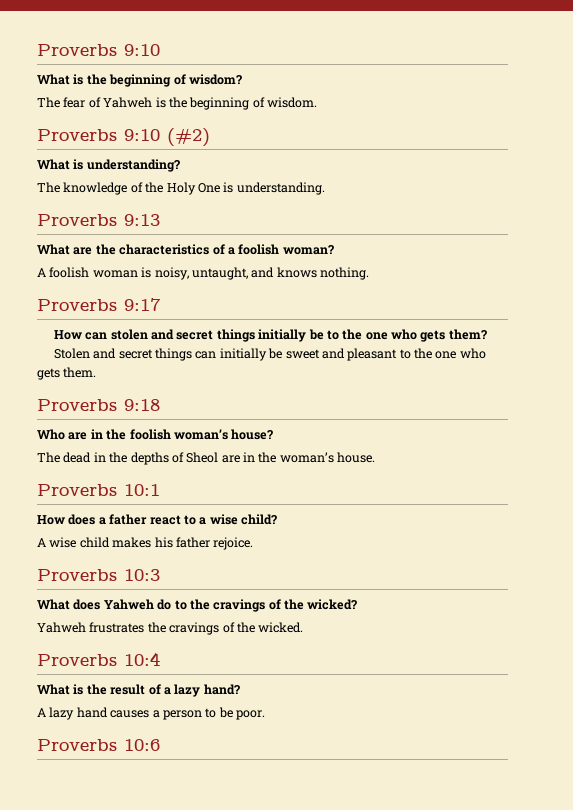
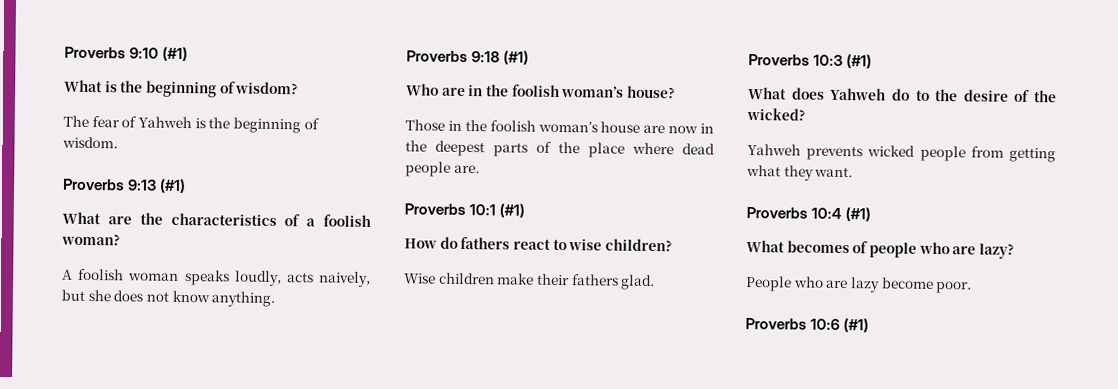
[37,44,160,56] Proverbs 9:10 -> [64,46,189,62] Proverbs 9:10 (#1)
[37,128,210,147] [37,159,180,172] [37,182,325,195] // Proverbs 9:10 (#2) // What is understanding? // The knowledge of the Holy One is understanding. -> (118, 142) none
(160, 220) none -> [159,178,187,194] (#1)
[141,267,369,280] [37,298,161,311] [53,329,487,342] [53,348,486,361] [37,367,97,380] is noisy, untaught, and knows nothing. // Proverbs 9:17 // How can stolen and secret things initially be to the one who gets them? // Stolen and secret things can initially be sweet and pleasant to the one who gets them. -> [184,270,371,287] [61,289,276,307] speaks loudly, acts naively, but she does not know anything.
(160, 405) none -> [503,50,530,65] (#1)
[37,452,376,465] The dead in the depths of Sheol are in the woman’s house. -> [405,119,714,134] [405,140,715,158] [405,161,480,177] Those in the foolish woman’s house are now in the deepest parts of the place where dead people are.
[37,514,277,525] [37,537,254,550] // How does a father react to a wise child? // A wise child makes his father rejoice. -> [499,203,526,218] [404,236,672,252] [404,272,656,291] (#1) // How do fathers react to wise children? // Wise children make their fathers glad.
(160, 575) none -> [846,54,873,69] (#1)
[213,599,266,612] cravings -> [963,89,1009,102] desire
[89,622,304,635] frustrates the cravings of the wicked. -> [806,145,1056,163] [746,164,854,181] prevents wicked people from getting what they want.
[37,684,240,697] [37,707,233,720] // What is the result of a lazy hand? // A lazy hand causes a person to be -> [845,207,872,222] [746,239,1014,259] [745,275,934,293] (#1) // What becomes of people who are lazy? // People who are lazy become
(160, 745) none -> [843,318,870,333] (#1)

